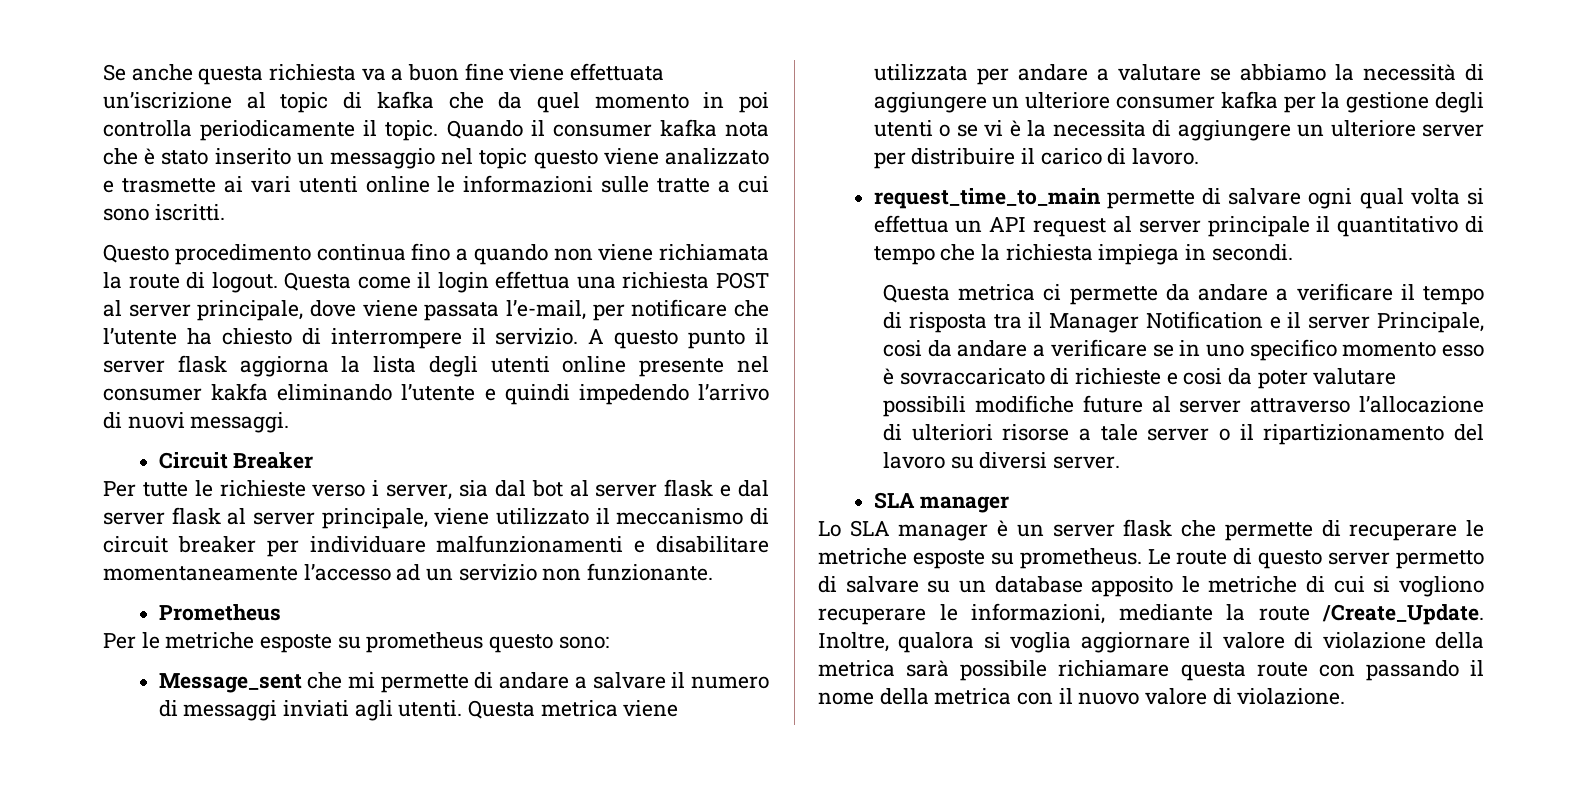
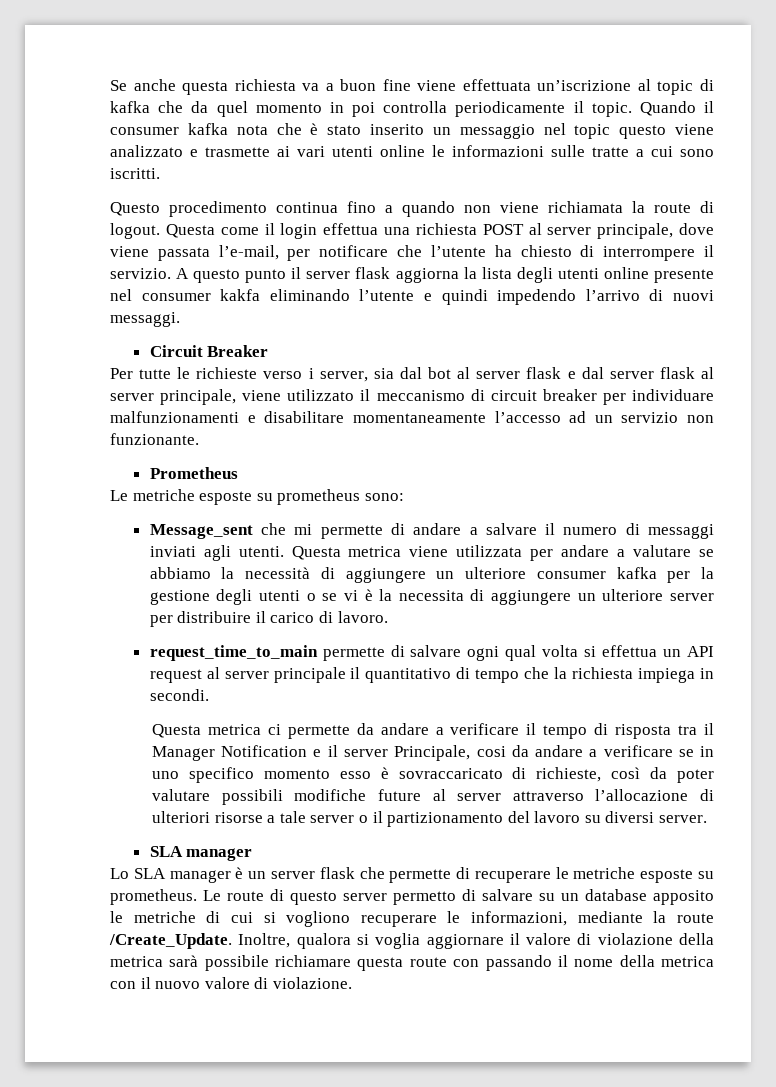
[103,632,160,649] Per le -> [110,490,128,501] Le
[489,634,554,653] questo -> (361, 497) none
[1075,368,1223,385] richieste e cosi -> [536,767,641,782] richieste, così
[1263,424,1445,445] ripartizionamento -> [387,812,504,827] partizionamento

